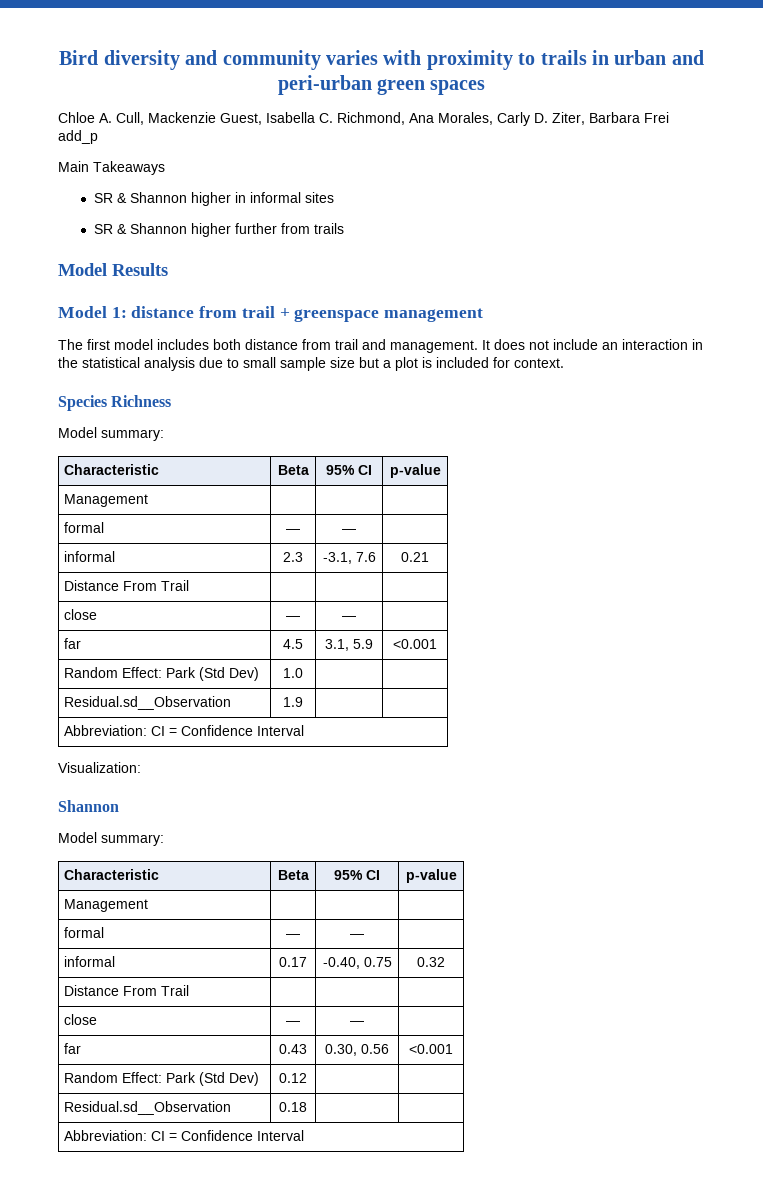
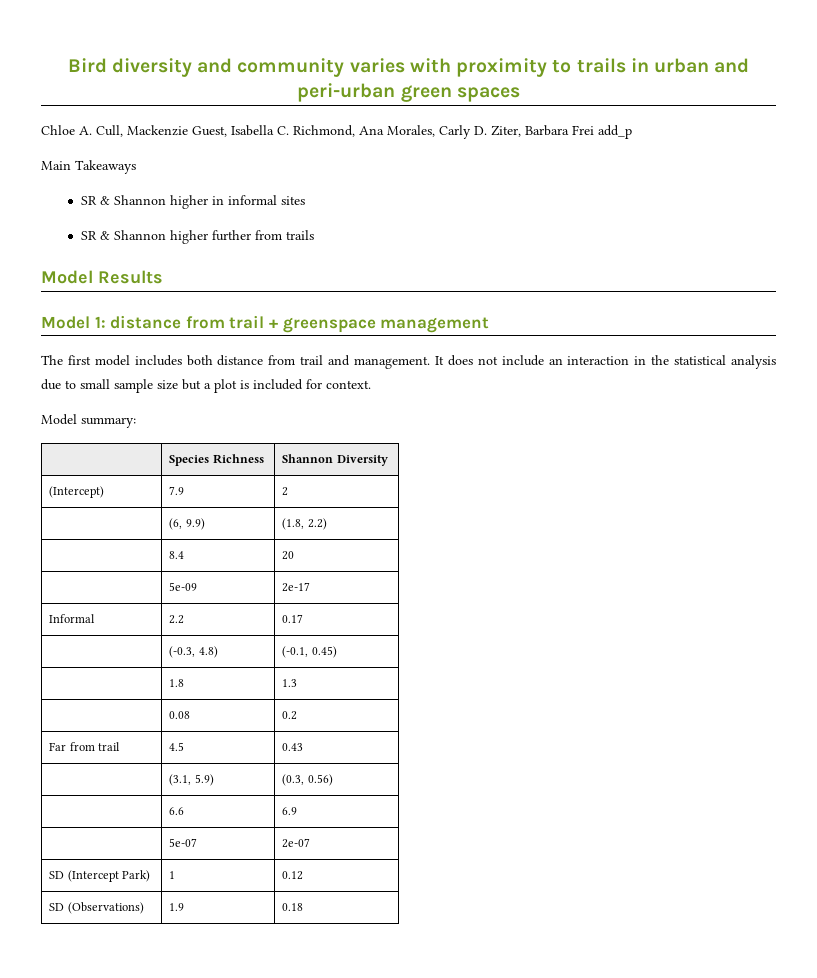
[58,395,172,411] [58,427,164,441] [64,464,160,475] [277,465,309,475] [326,465,372,475] [389,464,441,478] [64,494,149,507] [64,522,105,533] [286,529,300,533] [342,529,356,533] [64,551,116,562] [283,552,303,562] [322,552,376,564] [401,552,429,562] [64,580,190,591] [64,609,98,620] [286,616,300,620] [342,616,356,620] [64,638,82,649] [283,639,303,649] [325,639,373,651] [393,639,437,649] [64,667,260,681] [283,668,303,678] [64,696,232,710] [283,697,303,707] [64,725,305,736] [58,762,141,773] [58,800,119,812] [58,832,164,846] [64,869,160,880] [277,870,309,880] [334,870,380,880] [405,869,457,883] [64,899,149,912] [64,927,105,938] [286,934,300,938] [350,934,364,938] [64,956,116,967] [279,957,307,967] [322,957,392,969] [417,957,445,967] [64,985,190,996] [64,1014,98,1025] [286,1021,300,1025] [350,1021,364,1025] [64,1043,82,1054] [279,1044,307,1054] [325,1044,389,1056] [409,1044,453,1054] [64,1072,260,1086] [279,1073,307,1083] [64,1101,232,1115] [279,1102,307,1112] [64,1130,305,1141] // Species Richness // Model summary: // Characteristic | Beta | 95% CI | p-value // Management | | | // formal | — | — | // informal | 2.3 | -3.1, 7.6 | 0.21 // Distance From Trail | | | // close | — | — | // far | 4.5 | 3.1, 5.9 | <0.001 // Random Effect: Park (Std Dev) | 1.0 | | // Residual.sd__Observation | 1.9 | | // Abbreviation: CI = Confidence Interval // Visualization: // Shannon // Model summary: // Characteristic | Beta | 95% CI | p-value // Management | | | // formal | — | — | // informal | 0.17 | -0.40, 0.75 | 0.32 // Distance From Trail | | | // close | — | — | // far | 0.43 | 0.30, 0.56 | <0.001 // Random Effect: Park (Std Dev) | 0.12 | | // Residual.sd__Observation | 0.18 | | // Abbreviation: CI = Confidence Interval -> [41,414,136,428] [169,454,264,466] [282,454,388,466] [49,486,105,498] [169,486,185,495] [282,487,289,496] [169,518,205,530] [282,518,327,530] [169,551,185,559] [282,551,295,560] [169,582,198,591] [282,582,311,592] [49,614,96,623] [169,615,185,624] [282,614,304,623] [169,646,218,658] [282,646,337,658] [169,679,185,687] [282,679,298,687] [169,711,191,719] [282,711,298,720] [49,742,121,751] [169,742,185,751] [282,743,304,751] [169,774,214,786] [282,774,333,786] [169,807,185,815] [282,807,298,815] [169,838,198,847] [282,838,311,848] [49,870,151,882] [169,871,176,879] [282,871,304,880] [49,902,144,914] [169,903,185,911] [282,903,304,911] // Model summary: // | Species Richness | Shannon Diversity // (Intercept) | 7.9 | 2 // | (6, 9.9) | (1.8, 2.2) // | 8.4 | 20 // | 5e-09 | 2e-17 // Informal | 2.2 | 0.17 // | (-0.3, 4.8) | (-0.1, 0.45) // | 1.8 | 1.3 // | 0.08 | 0.2 // Far from trail | 4.5 | 0.43 // | (3.1, 5.9) | (0.3, 0.56) // | 6.6 | 6.9 // | 5e-07 | 2e-07 // SD (Intercept Park) | 1 | 0.12 // SD (Observations) | 1.9 | 0.18

